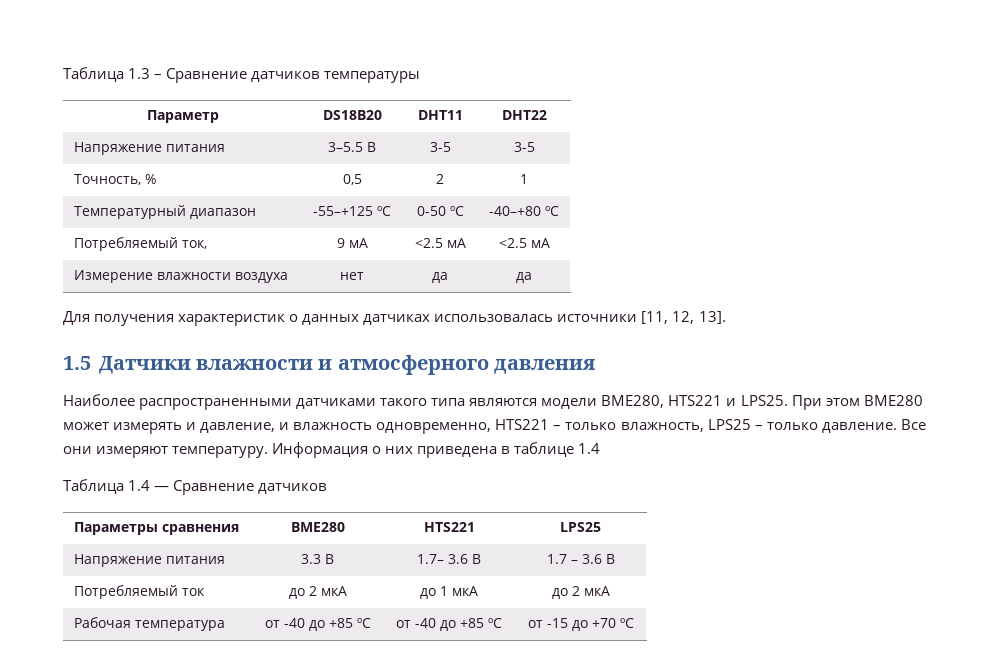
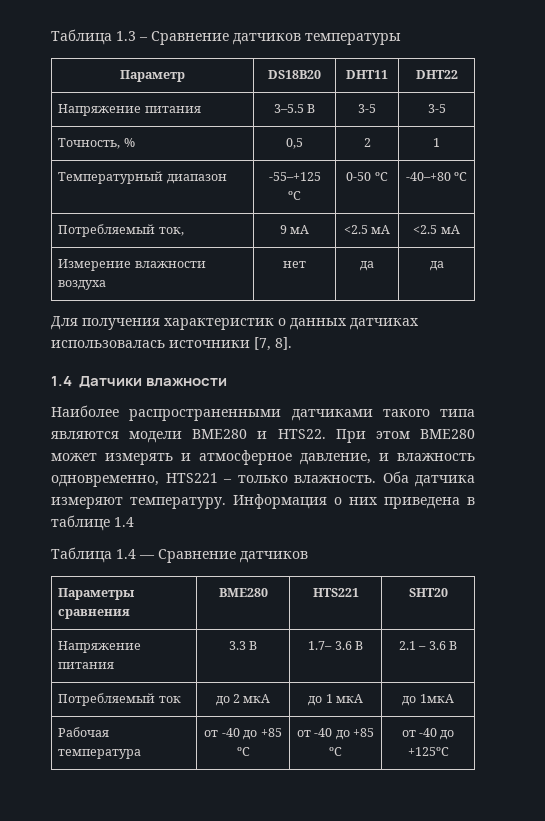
[641,311,726,324] [63,356,91,370] [11, 12, 13]. // 1.5 -> [254,337,292,351] [51,376,72,386] [7, 8]. // 1.4
[318,354,596,375] и атмосферного давления -> (228, 382) none
[601,395,788,408] BME280, HTS221 и LPS25. -> [192,429,326,439] BME280 и HTS22.
(197, 426) none -> [199,450,292,465] атмосферное
[620,419,926,433] [63,446,92,454] влажность, LPS25 – только давление. Все они -> [294,471,475,487] влажность. Оба датчика
[560,522,601,532] LPS25 -> [408,588,448,597] SHT20
[546,554,567,564] 1.7 -> [398,641,416,650] 2.1
[571,586,610,596] 2 мкА -> [419,694,454,703] 1мкА
[546,618,634,631] -15 до +70 ºС -> [419,728,455,740] [407,747,449,756] -40 до +125ºС

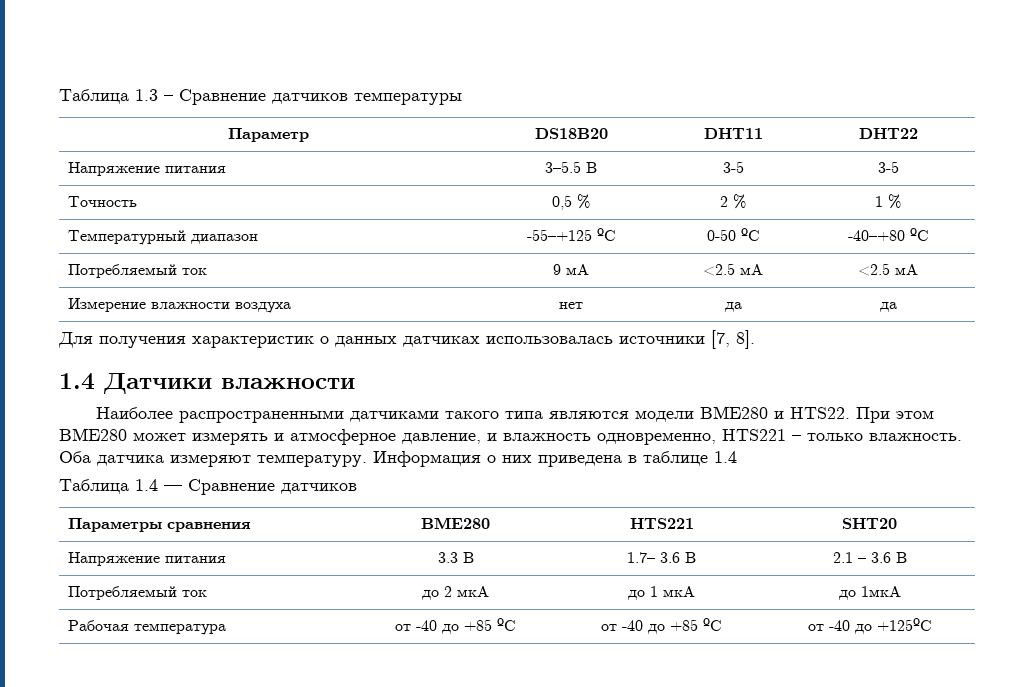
[58,138,135,149] [286,138,303,149] [363,138,371,147] [433,138,440,147] Точность, % | 0,5 | 2 | 1 -> [67,196,137,207] [552,194,590,210] [720,194,746,209] [875,194,901,209] Точность | 0,5 % | 2 % | 1 %
[158,227,184,236] ток, -> [181,268,207,275] ток

